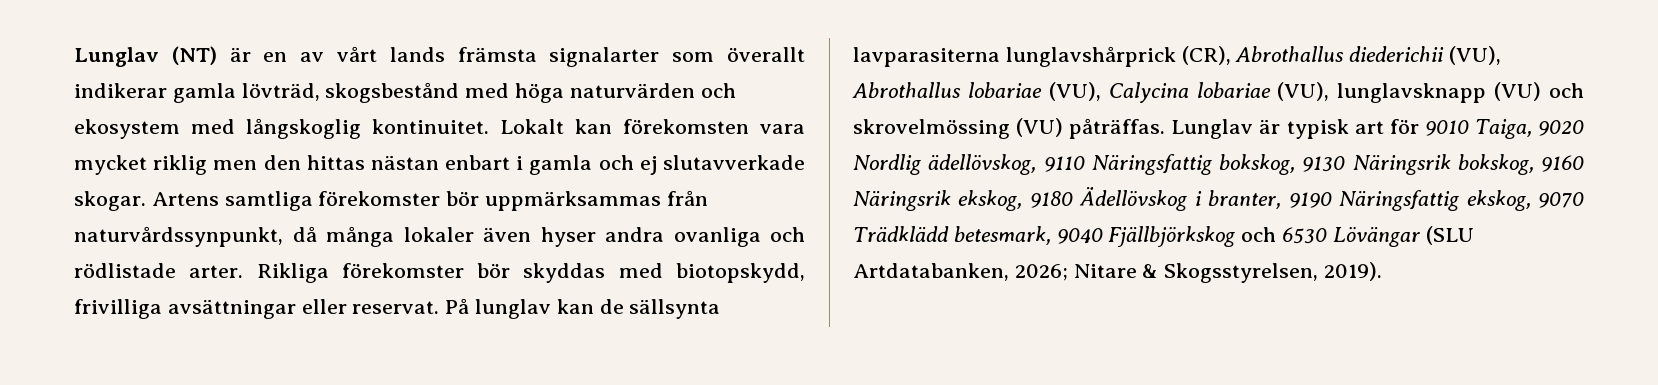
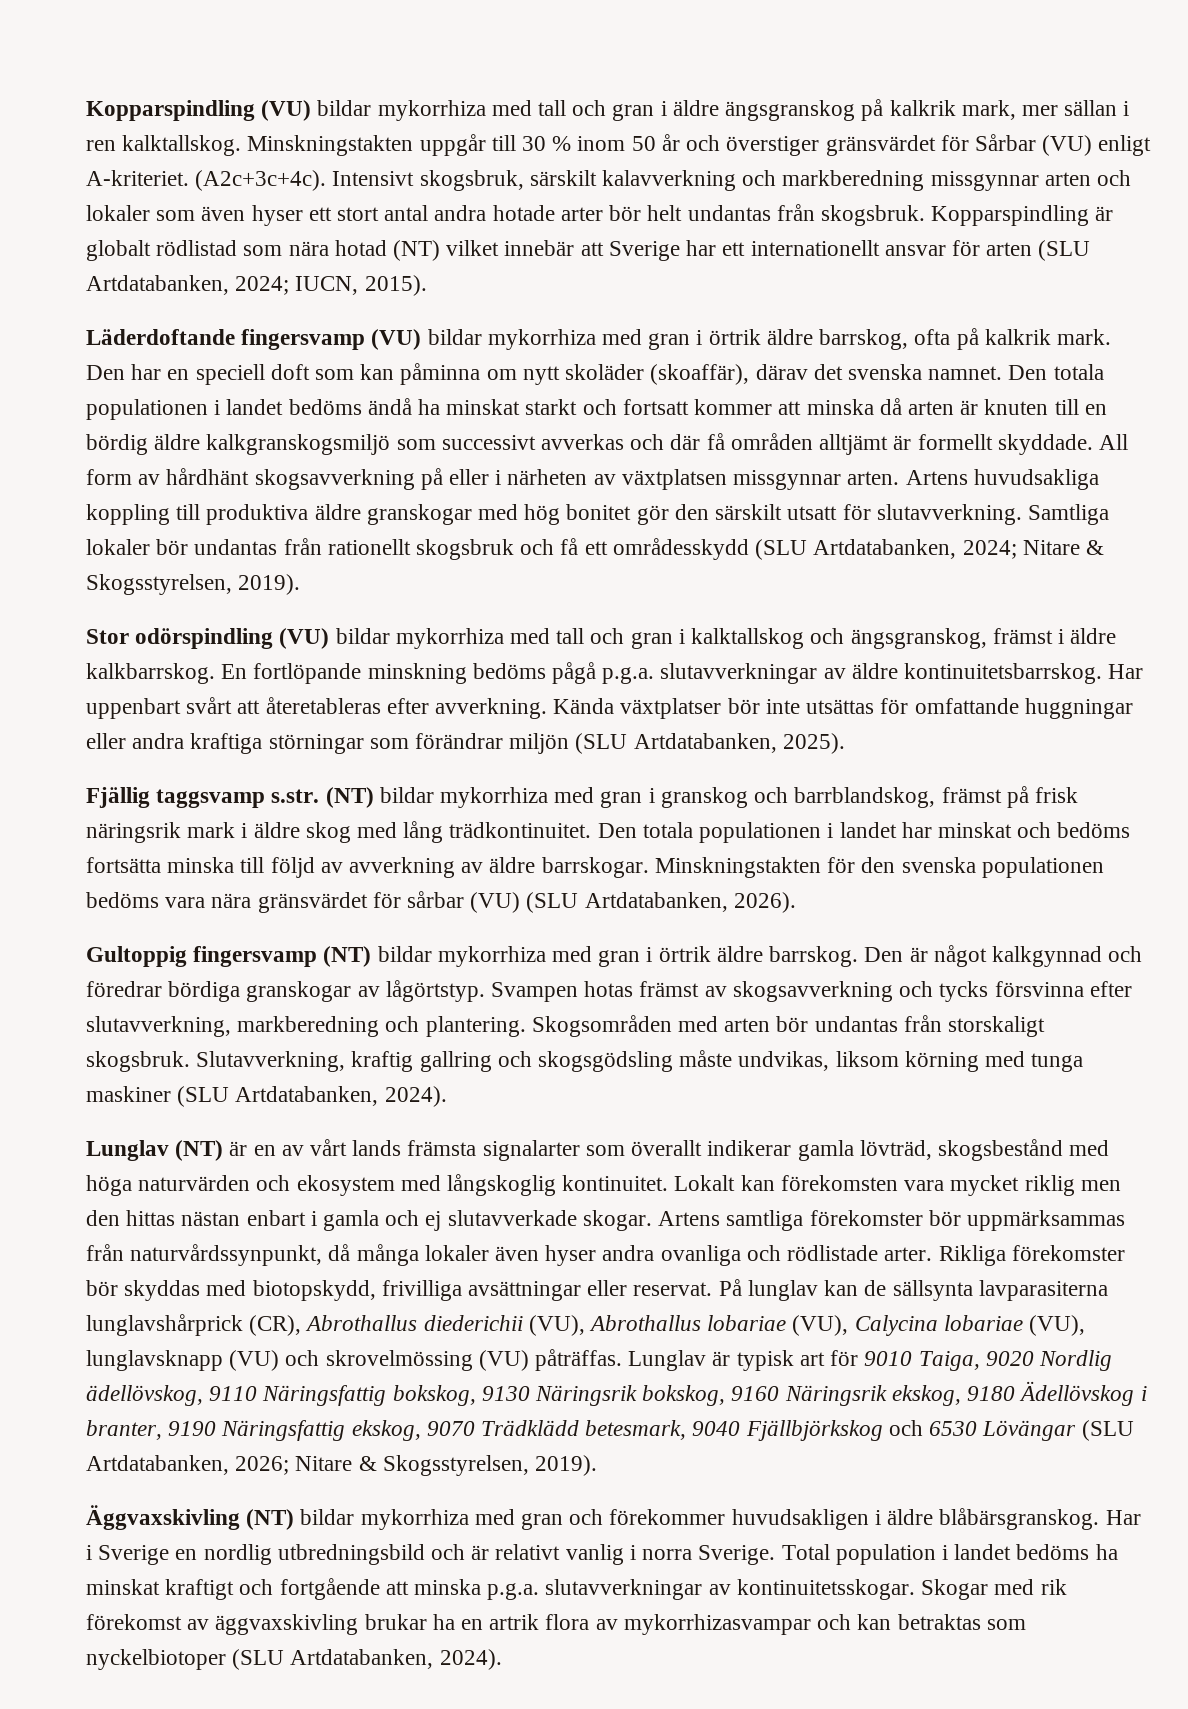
(74, 57) none -> [86,99,1130,121] [86,134,1152,156] [86,170,1132,191] [86,204,1114,226] [86,240,1091,261] [86,275,427,296] [86,328,1111,350] [86,363,1104,385] [86,398,1107,420] [86,433,1128,455] [86,468,1099,490] [86,504,1109,525] [86,538,1104,560] [86,574,301,595] [86,628,1117,649] [86,662,1144,684] [86,697,1133,719] [86,733,845,754] [86,786,1078,808] [86,821,1131,843] [86,857,1104,878] [86,891,796,913] [86,945,1143,967] [86,980,1132,1002] [86,1015,1046,1037] [86,1050,1084,1072] [86,1086,447,1107] Kopparspindling (VU) bildar mykorrhiza med tall och gran i äldre ängsgranskog på kalkrik mark, mer sällan i ren kalktallskog. Minskningstakten uppgår till 30 % inom 50 år och överstiger gränsvärdet för Sårbar (VU) enligt A-kriteriet. (A2c+3c+4c). Intensivt skogsbruk, särskilt kalavverkning och markberedning missgynnar arten och lokaler som även hyser ett stort antal andra hotade arter bör helt undantas från skogsbruk. Kopparspindling är globalt rödlistad som nära hotad (NT) vilket innebär att Sverige har ett internationellt ansvar för arten (SLU Artdatabanken, 2024; IUCN, 2015). // Läderdoftande fingersvamp (VU) bildar mykorrhiza med gran i örtrik äldre barrskog, ofta på kalkrik mark. Den har en speciell doft som kan påminna om nytt skoläder (skoaffär), därav det svenska namnet. Den totala populationen i landet bedöms ändå ha minskat starkt och fortsatt kommer att minska då arten är knuten till en bördig äldre kalkgranskogsmiljö som successivt avverkas och där få områden alltjämt är formellt skyddade. All form av hårdhänt skogsavverkning på eller i närheten av växtplatsen missgynnar arten. Artens huvudsakliga koppling till produktiva äldre granskogar med hög bonitet gör den särskilt utsatt för slutavverkning. Samtliga lokaler bör undantas från rationellt skogsbruk och få ett områdesskydd (SLU Artdatabanken, 2024; Nitare & Skogsstyrelsen, 2019). // Stor odörspindling (VU) bildar mykorrhiza med tall och gran i kalktallskog och ängsgranskog, främst i äldre kalkbarrskog. En fortlöpande minskning bedöms pågå p.g.a. slutavverkningar av äldre kontinuitetsbarrskog. Har uppenbart svårt att återetableras efter avverkning. Kända växtplatser bör inte utsättas för omfattande huggningar eller andra kraftiga störningar som förändrar miljön (SLU Artdatabanken, 2025). // Fjällig taggsvamp s.str. (NT) bildar mykorrhiza med gran i granskog och barrblandskog, främst på frisk näringsrik mark i äldre skog med lång trädkontinuitet. Den totala populationen i landet har minskat och bedöms fortsätta minska till följd av avverkning av äldre barrskogar. Minskningstakten för den svenska populationen bedöms vara nära gränsvärdet för sårbar (VU) (SLU Artdatabanken, 2026). // Gultoppig fingersvamp (NT) bildar mykorrhiza med gran i örtrik äldre barrskog. Den är något kalkgynnad och föredrar bördiga granskogar av lågörtstyp. Svampen hotas främst av skogsavverkning och tycks försvinna efter slutavverkning, markberedning och plantering. Skogsområden med arten bör undantas från storskaligt skogsbruk. Slutavverkning, kraftig gallring och skogsgödsling måste undvikas, liksom körning med tunga maskiner (SLU Artdatabanken, 2024). //
(1383, 271) none -> [86,1505,1141,1530] [86,1544,1118,1565] [86,1578,1067,1600] [86,1614,1026,1635] [86,1649,502,1670] // Äggvaxskivling (NT) bildar mykorrhiza med gran och förekommer huvudsakligen i äldre blåbärsgranskog. Har i Sverige en nordlig utbredningsbild och är relativt vanlig i norra Sverige. Total population i landet bedöms ha minskat kraftigt och fortgående att minska p.g.a. slutavverkningar av kontinuitetsskogar. Skogar med rik förekomst av äggvaxskivling brukar ha en artrik flora av mykorrhizasvampar och kan betraktas som nyckelbiotoper (SLU Artdatabanken, 2024).

